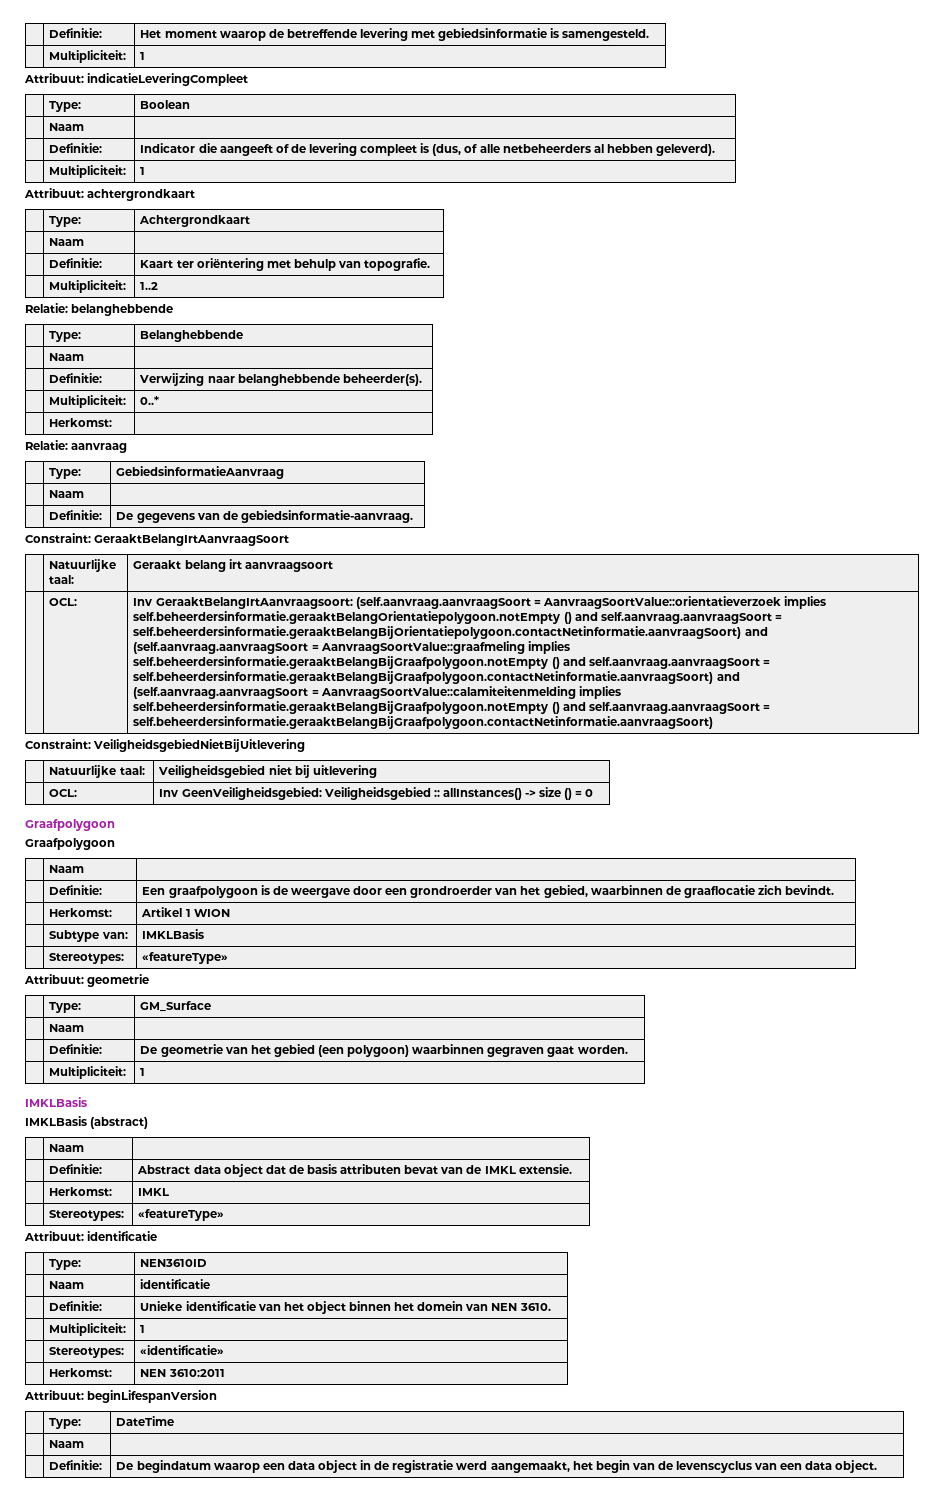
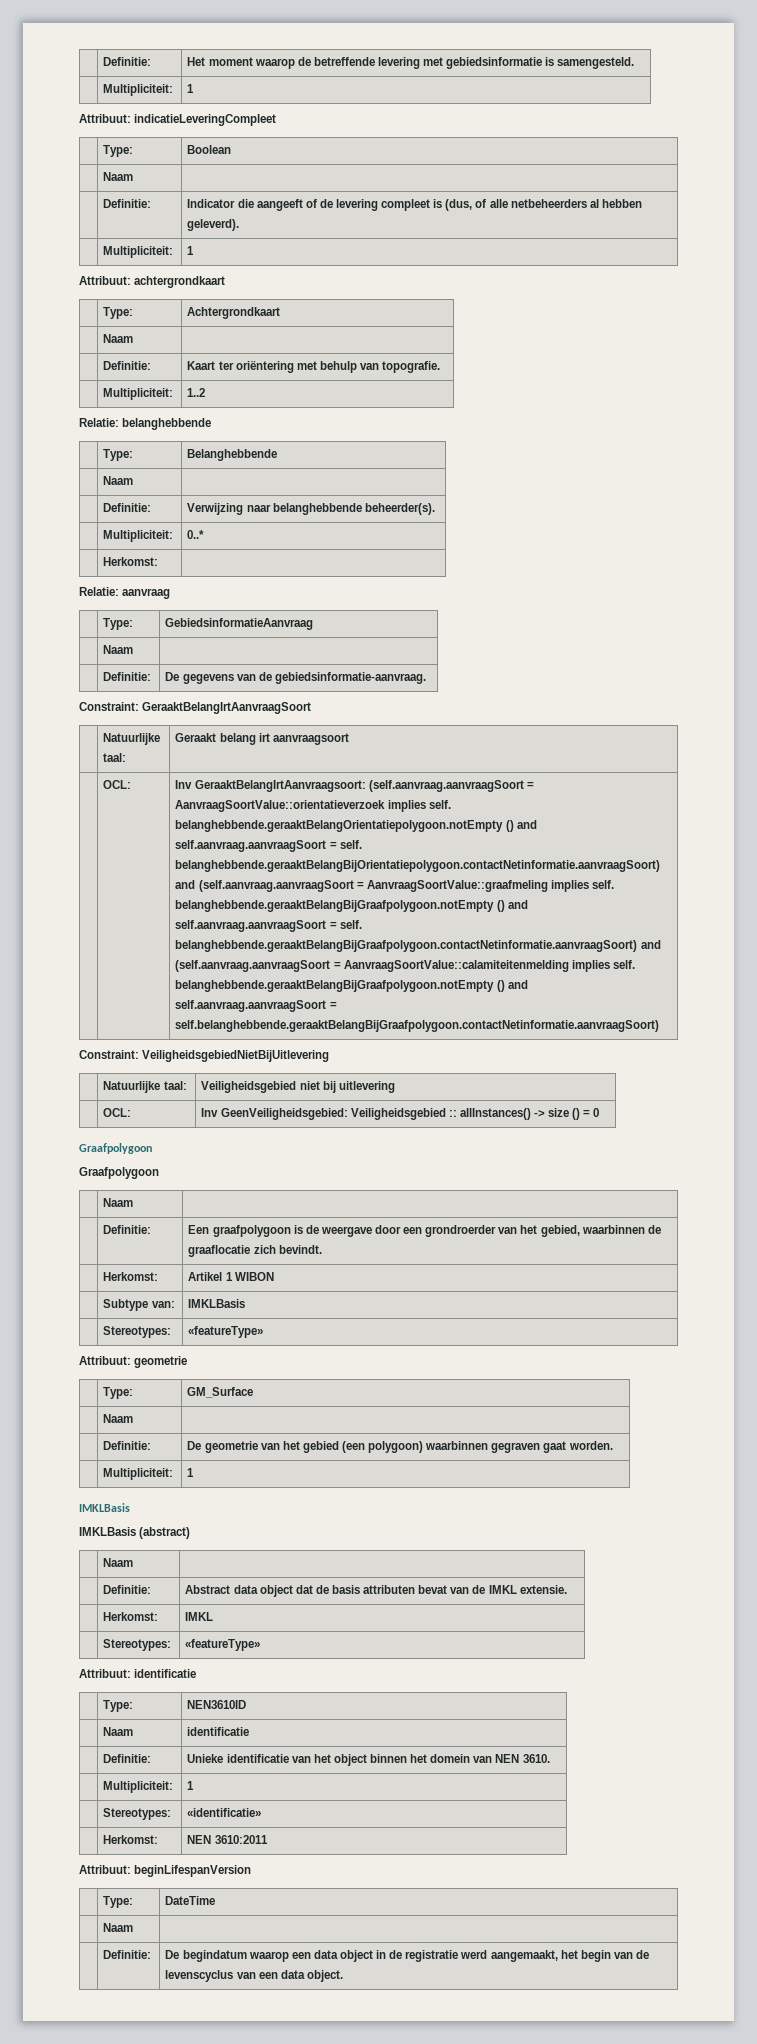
[133,611,782,624] [133,626,742,639] self.beheerdersinformatie.geraaktBelangOrientatiepolygoon.notEmpty () and self.aanvraag.aanvraagSoort = self.beheerdersinformatie.geraaktBelangBijOrientatiepolygoon.contactNetinformatie.aanvraagSoort) -> [428,800,451,809] [175,820,537,832] [175,840,362,852] [175,860,661,872] self. belanghebbende.geraaktBelangOrientatiepolygoon.notEmpty () and self.aanvraag.aanvraagSoort = self. belanghebbende.geraaktBelangBijOrientatiepolygoon.contactNetinformatie.aanvraagSoort)
[133,656,770,669] [133,671,714,684] self.beheerdersinformatie.geraaktBelangBijGraafpolygoon.notEmpty () and self.aanvraag.aanvraagSoort = self.beheerdersinformatie.geraaktBelangBijGraafpolygoon.contactNetinformatie.aanvraagSoort) -> [592,880,615,889] [175,900,528,912] [175,920,362,932] [175,940,638,952] self. belanghebbende.geraaktBelangBijGraafpolygoon.notEmpty () and self.aanvraag.aanvraagSoort = self. belanghebbende.geraaktBelangBijGraafpolygoon.contactNetinformatie.aanvraagSoort)
[133,701,770,714] [133,716,714,729] self.beheerdersinformatie.geraaktBelangBijGraafpolygoon.notEmpty () and self.aanvraag.aanvraagSoort = self.beheerdersinformatie.geraaktBelangBijGraafpolygoon.contactNetinformatie.aanvraagSoort) -> [612,960,635,969] [175,980,528,992] [175,1000,337,1012] [175,1020,660,1032] self. belanghebbende.geraaktBelangBijGraafpolygoon.notEmpty () and self.aanvraag.aanvraagSoort = self.belanghebbende.geraaktBelangBijGraafpolygoon.contactNetinformatie.aanvraagSoort)
[193,909,230,917] WION -> [234,1272,274,1281] WIBON

